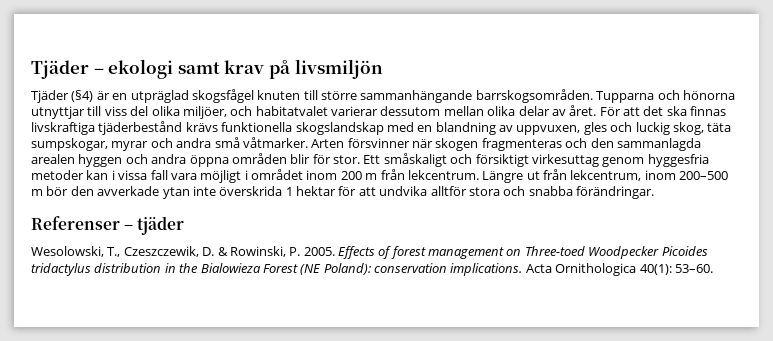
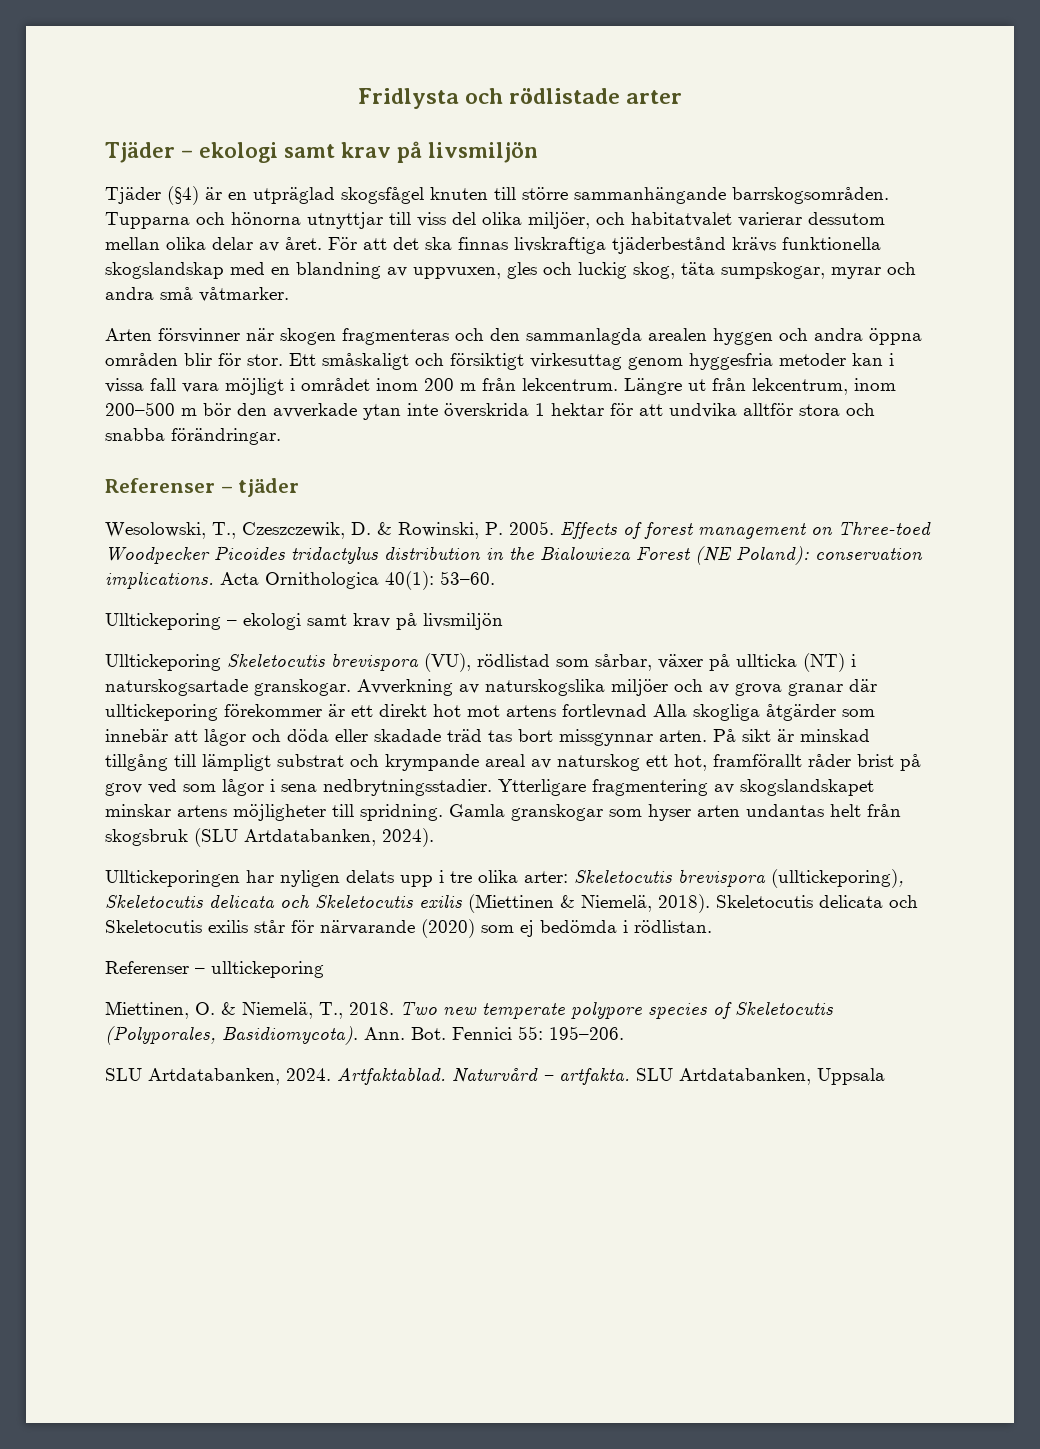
(31, 69) none -> [357,88,683,109] Fridlysta och rödlistade arter //
(308, 142) none -> (289, 294) //
(713, 268) none -> [105,613,503,630] [105,653,856,672] [105,679,877,696] [105,704,875,721] [105,729,870,746] [105,754,921,771] [105,779,874,796] [105,804,901,821] [105,828,434,847] [105,869,904,888] [105,894,918,913] [105,919,712,938] [105,961,324,978] [105,1001,833,1019] [105,1026,624,1045] [105,1067,885,1085] // Ulltickeporing – ekologi samt krav på livsmiljön // Ulltickeporing Skeletocutis brevispora (VU), rödlistad som sårbar, växer på ullticka (NT) i naturskogsartade granskogar. Avverkning av naturskogslika miljöer och av grova granar där ulltickeporing förekommer är ett direkt hot mot artens fortlevnad Alla skogliga åtgärder som innebär att lågor och döda eller skadade träd tas bort missgynnar arten. På sikt är minskad tillgång till lämpligt substrat och krympande areal av naturskog ett hot, framförallt råder brist på grov ved som lågor i sena nedbrytningsstadier. Ytterligare fragmentering av skogslandskapet minskar artens möjligheter till spridning. Gamla granskogar som hyser arten undantas helt från skogsbruk (SLU Artdatabanken, 2024). // Ulltickeporingen har nyligen delats upp i tre olika arter: Skeletocutis brevispora (ulltickeporing), Skeletocutis delicata och Skeletocutis exilis (Miettinen & Niemelä, 2018). Skeletocutis delicata och Skeletocutis exilis står för närvarande (2020) som ej bedömda i rödlistan. // Referenser – ulltickeporing // Miettinen, O. & Niemelä, T., 2018. Two new temperate polypore species of Skeletocutis (Polyporales, Basidiomycota). Ann. Bot. Fennici 55: 195–206. // SLU Artdatabanken, 2024. Artfaktablad. Naturvård – artfakta. SLU Artdatabanken, Uppsala

